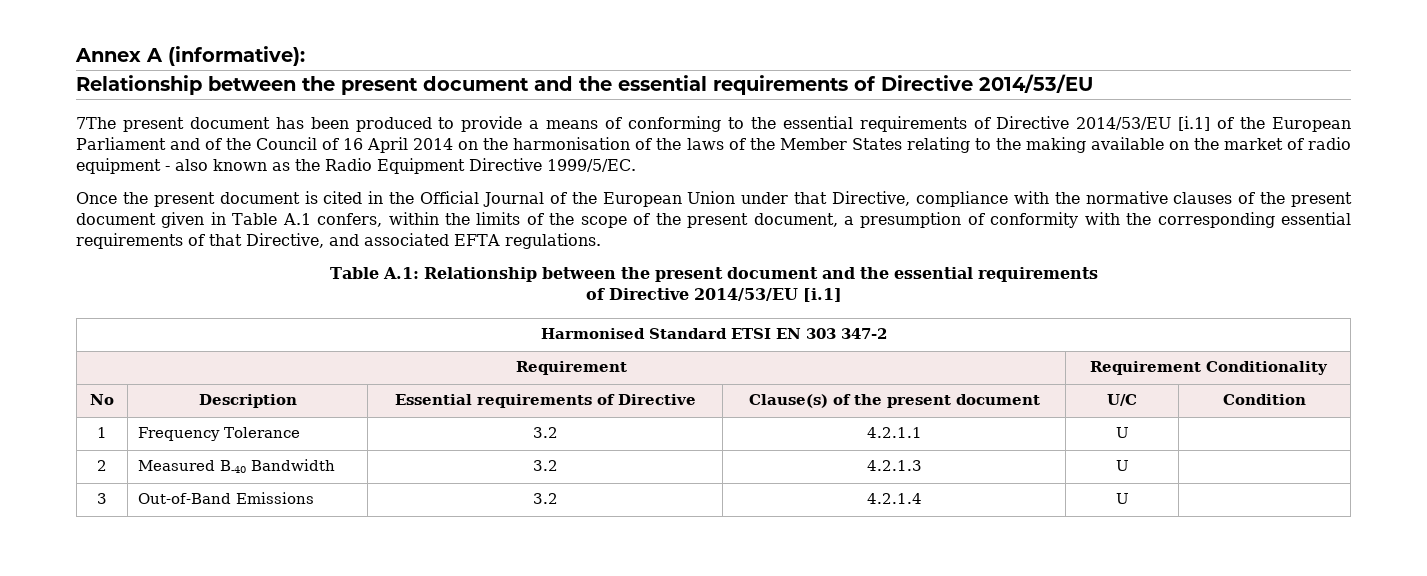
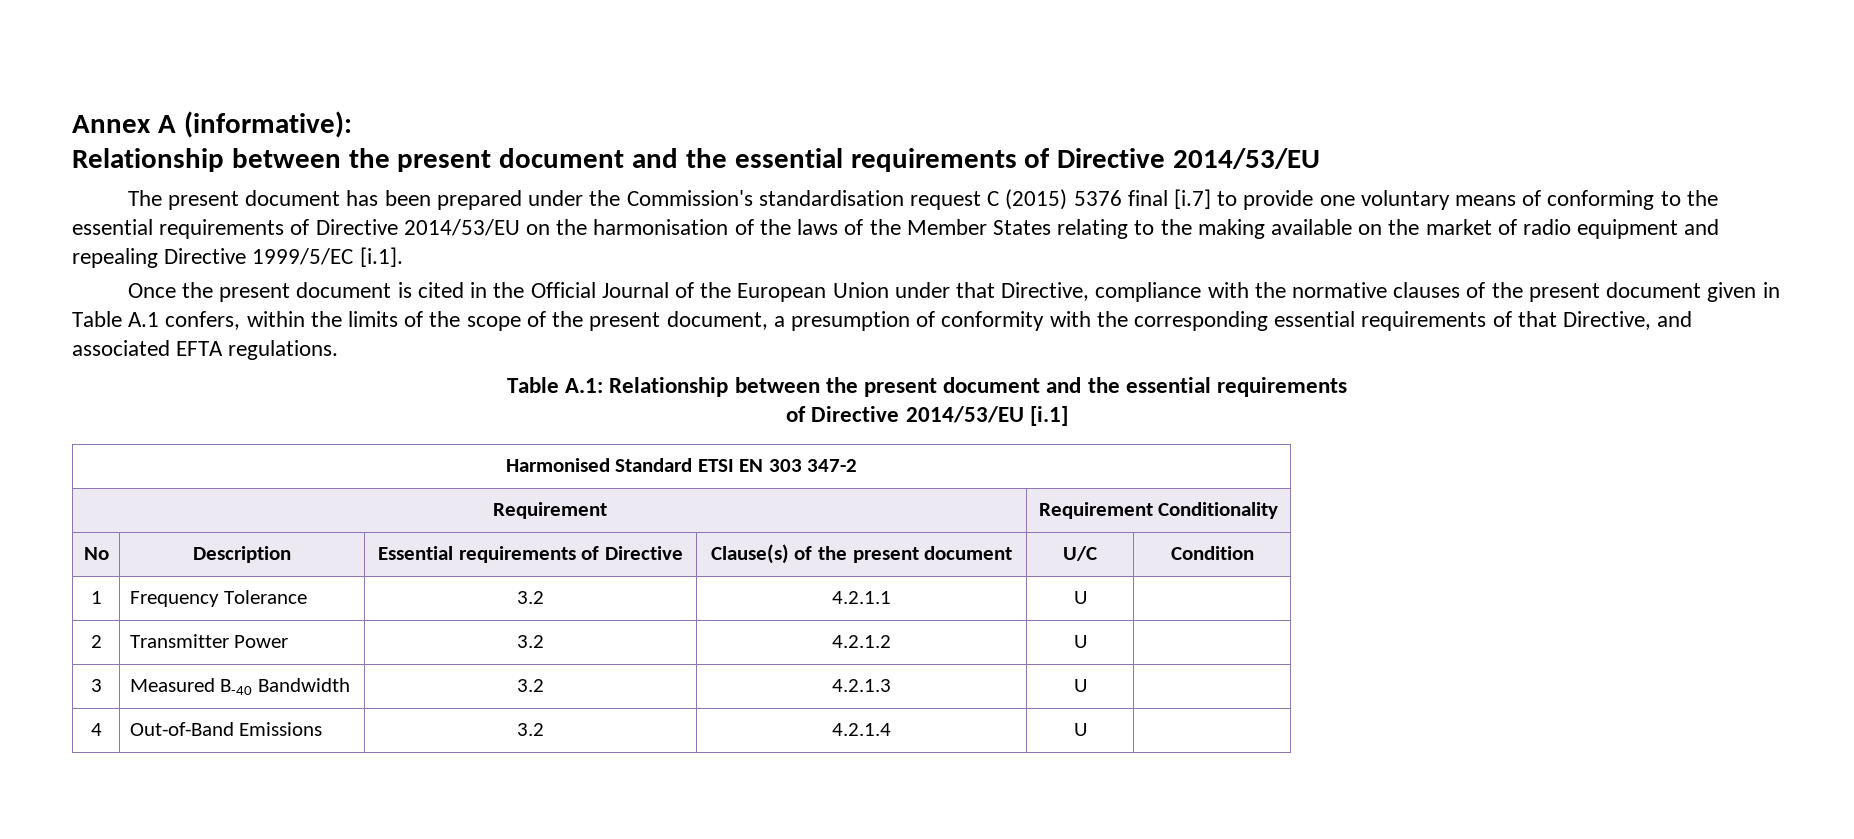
[76,117,116,129] 7The -> [127,190,162,206] The
[355,116,540,132] produced to provide a -> [436,189,1450,210] prepared under the Commission's standardisation request C (2015) 5376 final [i.7] to provide one voluntary
[1178,116,1351,132] [76,137,454,153] [i.1] of the European Parliament and of the Council of 16 April 2014 -> (520, 227) none
[165,158,636,174] - also known as the Radio Equipment Directive 1999/5/EC. -> [1684,219,1720,235] [72,247,403,268] and repealing Directive 1999/5/EC [i.1].
(107, 465) none -> [129,634,289,648] [517,635,544,648] [832,635,891,648] [1073,635,1087,648] [90,679,102,692] | Transmitter Power | 3.2 | 4.2.1.2 | U | // 3
[97,493,107,504] 3 -> [90,723,102,736] 4

